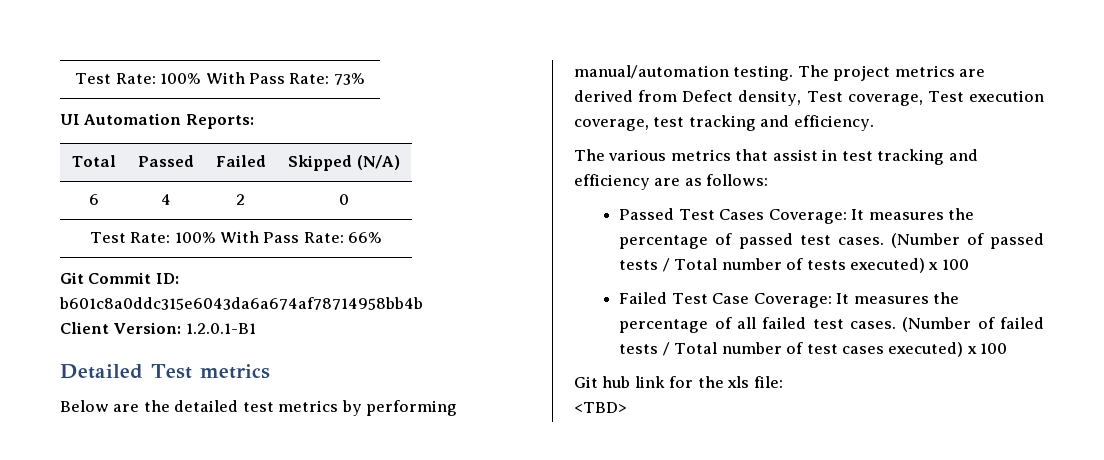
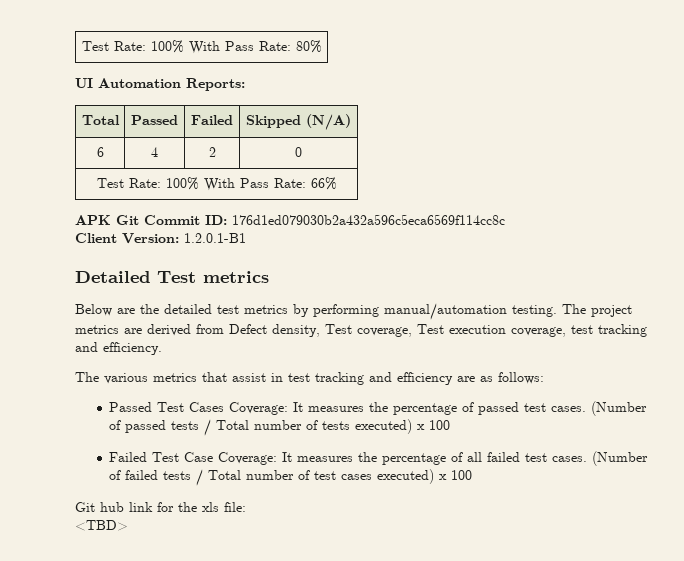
[75,72,365,85] Test Rate: 100% With Pass Rate: 73% -> [81,40,322,54] Test Rate: 100% With Pass Rate: 80%
(383, 237) none -> [75,215,111,225] APK
[59,297,423,310] b601c8a0ddc315e6043da6a674af78714958bb4b -> [232,214,505,225] 176d1ed079030b2a432a596c5eca6569f114cc8c

